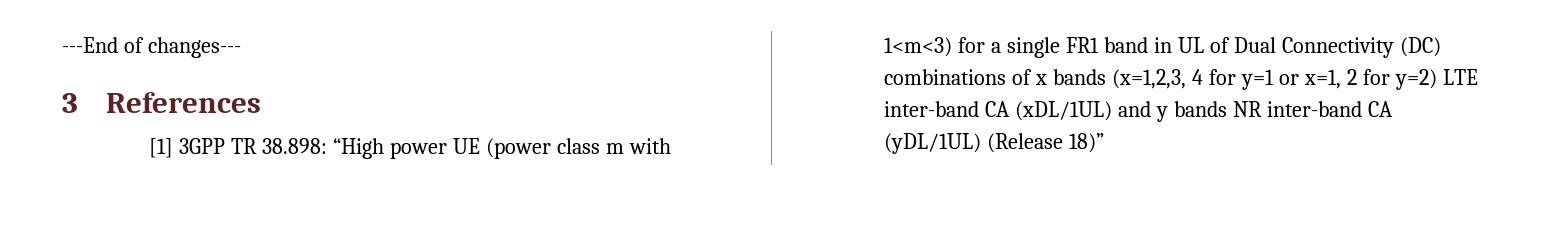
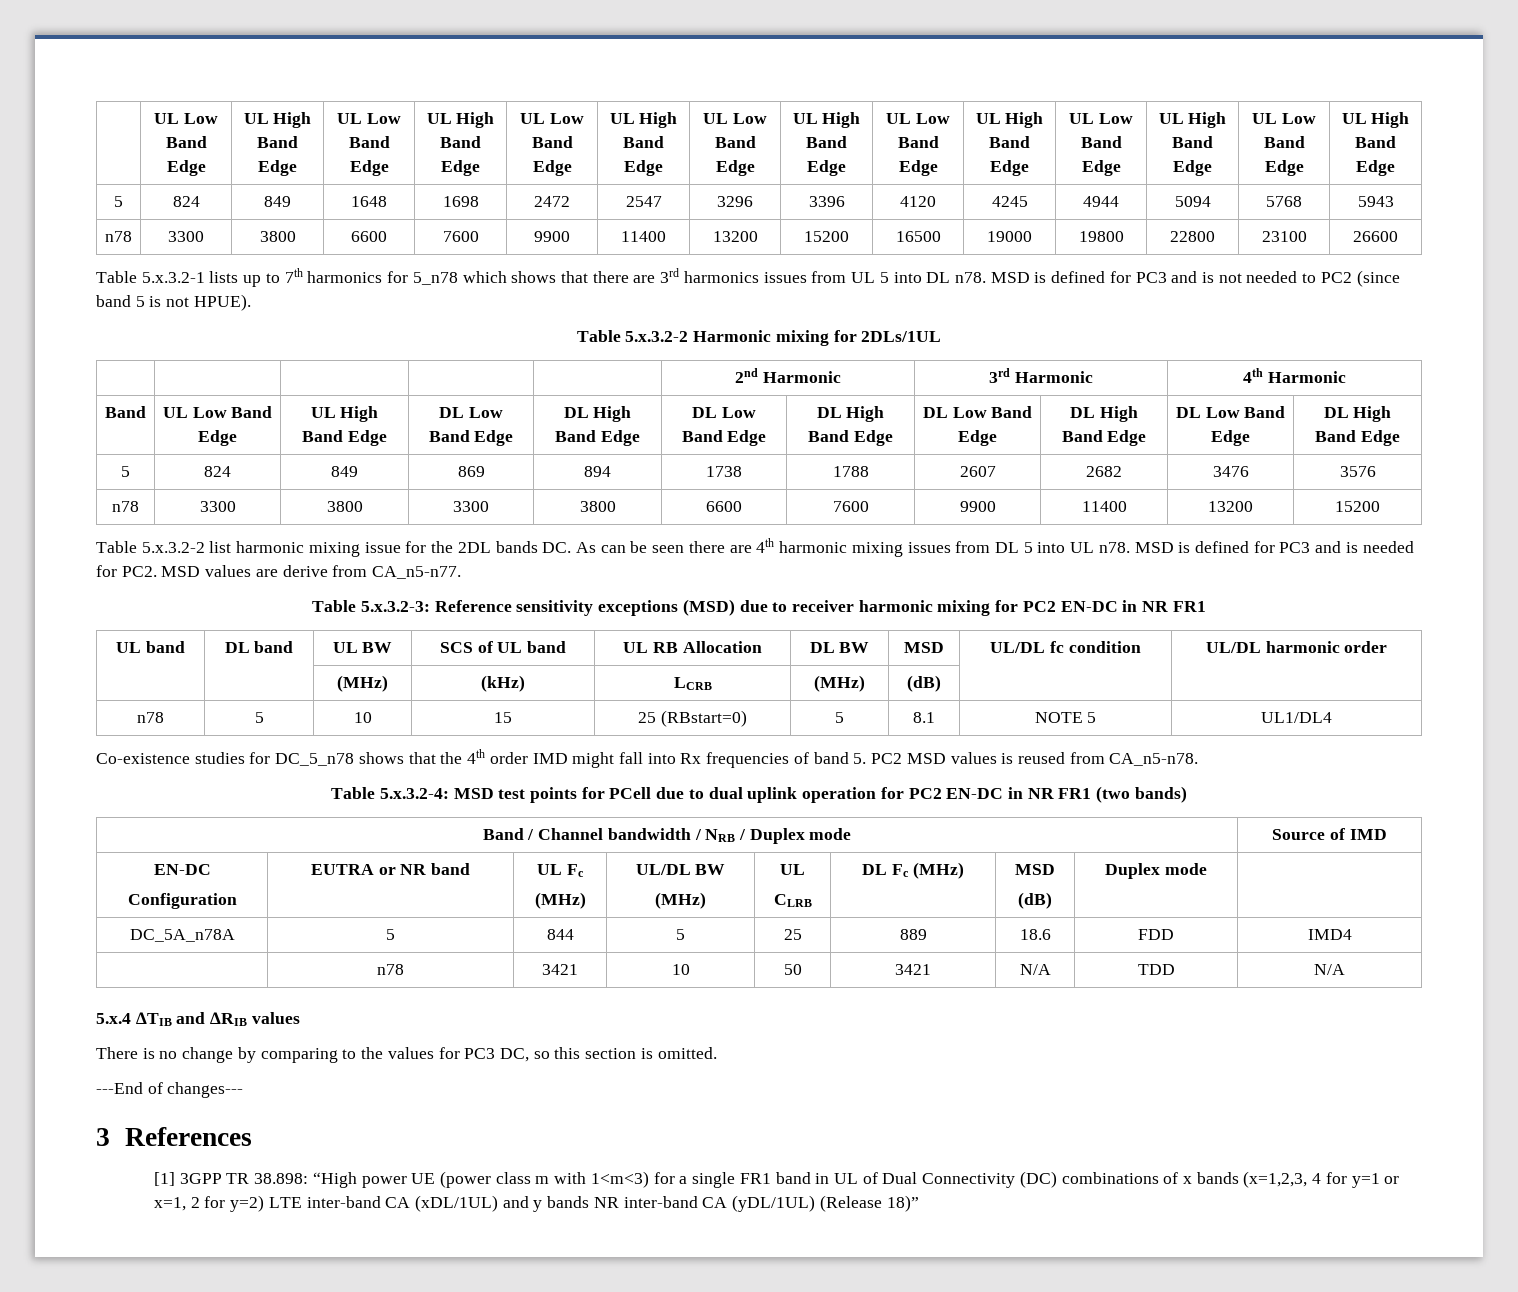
(62, 45) none -> [154,113,218,124] [165,136,207,148] [166,160,206,176] [243,112,312,128] [257,136,298,148] [258,160,297,176] [337,113,401,124] [348,136,390,148] [349,160,389,176] [426,112,495,128] [440,136,481,148] [441,160,480,176] [520,113,584,124] [531,136,573,148] [532,160,572,176] [609,112,678,128] [623,136,664,148] [624,160,663,176] [703,113,767,124] [714,136,756,148] [715,160,755,176] [792,112,861,128] [806,136,847,148] [807,160,846,176] [886,113,950,124] [897,136,939,148] [898,160,938,176] [975,112,1044,128] [989,136,1030,148] [990,160,1029,176] [1069,113,1133,124] [1080,136,1122,148] [1081,160,1121,176] [1158,112,1227,128] [1172,136,1213,148] [1173,160,1212,176] [1252,113,1316,124] [1263,136,1305,148] [1264,160,1304,176] [1341,112,1410,128] [1355,136,1396,148] [1356,160,1395,176] [114,196,123,207] [172,196,200,207] [264,196,291,207] [351,196,387,207] [442,196,479,207] [534,196,570,207] [625,196,662,207] [717,196,753,207] [808,196,845,207] [900,196,936,207] [991,196,1028,207] [1083,196,1119,207] [1174,196,1211,207] [1266,196,1302,207] [1357,196,1394,207] [105,231,132,242] [168,231,204,242] [259,231,296,242] [351,231,387,242] [442,231,479,242] [534,231,570,242] [621,231,666,242] [712,231,758,242] [804,231,849,242] [895,231,941,242] [987,231,1032,242] [1078,231,1124,242] [1170,231,1215,242] [1261,231,1307,242] [1353,231,1398,242] [96,268,1400,287] [96,294,251,311] [576,330,942,346] [735,368,841,383] [989,368,1093,383] [1243,368,1346,383] [105,406,146,418] [162,406,273,418] [198,430,237,446] [310,406,379,422] [302,430,387,446] [439,407,503,418] [428,430,514,446] [563,406,632,422] [555,430,640,446] [692,407,756,418] [681,430,767,446] [816,406,885,422] [808,430,893,446] [922,406,1033,418] [958,430,997,446] [1070,406,1138,422] [1061,430,1147,446] [1175,406,1286,418] [1211,430,1250,446] [1323,406,1392,422] [1315,430,1400,446] [121,466,130,477] [204,466,231,477] [331,466,358,477] [457,466,485,477] [584,466,611,477] [706,466,742,477] [832,466,869,477] [959,466,996,477] [1086,466,1122,477] [1212,466,1249,477] [1339,466,1376,477] [112,501,139,512] [199,501,236,512] [326,501,363,512] [453,501,489,512] [579,501,616,512] [706,501,742,512] [832,501,869,512] [959,501,996,512] [1081,501,1127,512] [1208,501,1253,512] [1335,501,1380,512] [96,538,1414,557] [96,565,462,579] [312,599,1206,616] [116,641,185,653] [224,641,294,653] [332,642,393,653] [439,641,567,653] [623,641,762,653] [809,642,870,653] [904,642,944,653] [990,641,1141,653] [1205,641,1388,653] [337,675,388,692] [481,675,525,692] [673,677,712,690] [814,675,865,692] [907,675,941,692] [137,712,164,723] [254,712,264,723] [353,712,372,723] [494,712,512,723] [638,710,747,727] [835,712,844,723] [913,712,935,723] [1034,712,1097,723] [1261,712,1332,723] [96,749,1199,768] [331,786,1187,803] [482,828,852,844] [1272,828,1387,840] [153,864,211,875] [127,893,237,909] [310,863,471,875] [537,864,584,877] [534,892,586,909] [635,864,726,875] [655,892,706,909] [780,864,805,875] [773,894,812,907] [862,862,964,879] [1015,864,1055,875] [1018,892,1052,909] [1105,863,1207,879] [129,929,235,942] [386,929,395,940] [546,929,574,940] [676,929,685,940] [783,929,802,940] [899,929,927,940] [1019,929,1051,940] [1138,929,1174,940] [1307,929,1352,940] [377,964,404,975] [542,964,578,975] [671,964,690,975] [783,964,802,975] [895,964,931,975] [1019,964,1051,975] [1137,964,1175,975] [1314,964,1345,975] [96,1012,300,1026] [96,1047,717,1063] | UL Low Band Edge | UL High Band Edge | UL Low Band Edge | UL High Band Edge | UL Low Band Edge | UL High Band Edge | UL Low Band Edge | UL High Band Edge | UL Low Band Edge | UL High Band Edge | UL Low Band Edge | UL High Band Edge | UL Low Band Edge | UL High Band Edge // 5 | 824 | 849 | 1648 | 1698 | 2472 | 2547 | 3296 | 3396 | 4120 | 4245 | 4944 | 5094 | 5768 | 5943 // n78 | 3300 | 3800 | 6600 | 7600 | 9900 | 11400 | 13200 | 15200 | 16500 | 19000 | 19800 | 22800 | 23100 | 26600 // Table 5.x.3.2-1 lists up to 7th harmonics for 5_n78 which shows that there are 3rd harmonics issues from UL 5 into DL n78. MSD is defined for PC3 and is not needed to PC2 (since band 5 is not HPUE). // Table 5.x.3.2-2 Harmonic mixing for 2DLs/1UL // | | | | | 2nd Harmonic | 3rd Harmonic | 4th Harmonic // Band | UL Low Band Edge | UL High Band Edge | DL Low Band Edge | DL High Band Edge | DL Low Band Edge | DL High Band Edge | DL Low Band Edge | DL High Band Edge | DL Low Band Edge | DL High Band Edge // 5 | 824 | 849 | 869 | 894 | 1738 | 1788 | 2607 | 2682 | 3476 | 3576 // n78 | 3300 | 3800 | 3300 | 3800 | 6600 | 7600 | 9900 | 11400 | 13200 | 15200 // Table 5.x.3.2-2 list harmonic mixing issue for the 2DL bands DC. As can be seen there are 4th harmonic mixing issues from DL 5 into UL n78. MSD is defined for PC3 and is needed for PC2. MSD values are derive from CA_n5-n77. // Table 5.x.3.2-3: Reference sensitivity exceptions (MSD) due to receiver harmonic mixing for PC2 EN-DC in NR FR1 // UL band | DL band | UL BW | SCS of UL band | UL RB Allocation | DL BW | MSD | UL/DL fc condition | UL/DL harmonic order // | | (MHz) | (kHz) | LCRB | (MHz) | (dB) | | // n78 | 5 | 10 | 15 | 25 (RBstart=0) | 5 | 8.1 | NOTE 5 | UL1/DL4 // Co-existence studies for DC_5_n78 shows that the 4th order IMD might fall into Rx frequencies of band 5. PC2 MSD values is reused from CA_n5-n78. // Table 5.x.3.2-4: MSD test points for PCell due to dual uplink operation for PC2 EN-DC in NR FR1 (two bands) // Band / Channel bandwidth / NRB / Duplex mode | Source of IMD // EN-DC // Configuration | EUTRA or NR band | UL Fc // (MHz) | UL/DL BW // (MHz) | UL // CLRB | DL Fc (MHz) | MSD // (dB) | Duplex mode | // DC_5A_n78A | 5 | 844 | 5 | 25 | 889 | 18.6 | FDD | IMD4 // | n78 | 3421 | 10 | 50 | 3421 | N/A | TDD | N/A // 5.x.4 ∆TIB and ∆RIB values // There is no change by comparing to the values for PC3 DC, so this section is omitted. //

